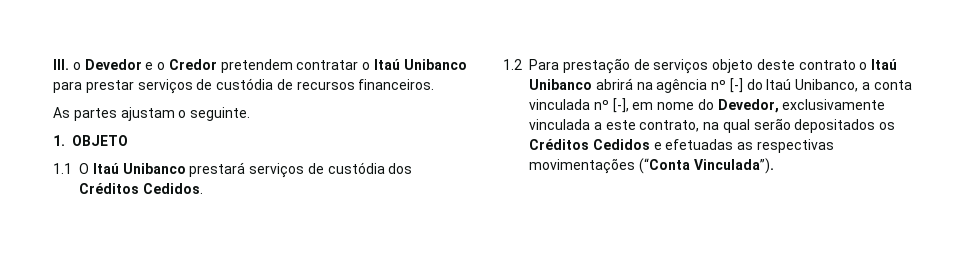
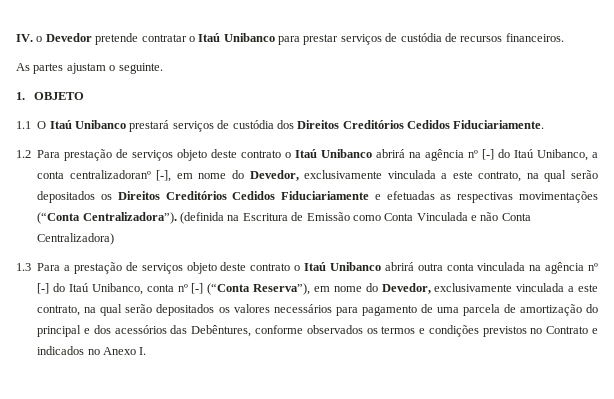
[53,59,69,70] III. -> [16,34,33,42] IV.
[145,59,293,73] e o Credor pretendem -> [95,33,139,45] pretende
[79,183,203,194] Créditos Cedidos. -> [297,120,545,129] Direitos Creditórios Cedidos Fiduciariamente.
[529,99,609,110] vinculada nº -> [69,170,151,179] centralizadoranº
[529,139,650,150] Créditos Cedidos -> [117,191,370,200] Direitos Creditórios Cedidos Fiduciariamente
[693,158,774,174] Vinculada”). -> [82,212,531,224] [37,233,115,245] [16,262,599,274] [37,283,598,295] [37,304,598,316] [37,325,599,337] [37,346,147,355] Centralizadora”). (definida na Escritura de Emissão como Conta Vinculada e não Conta Centralizadora) // 1.3 Para a prestação de serviços objeto deste contrato o Itaú Unibanco abrirá outra conta vinculada na agência nº [-] do Itaú Unibanco, conta nº [-] (“Conta Reserva”), em nome do Devedor, exclusivamente vinculada a este contrato, na qual serão depositados os valores necessários para pagamento de uma parcela de amortização do principal e dos acessórios das Debêntures, conforme observados os termos e condições previstos no Contrato e indicados no Anexo I.

